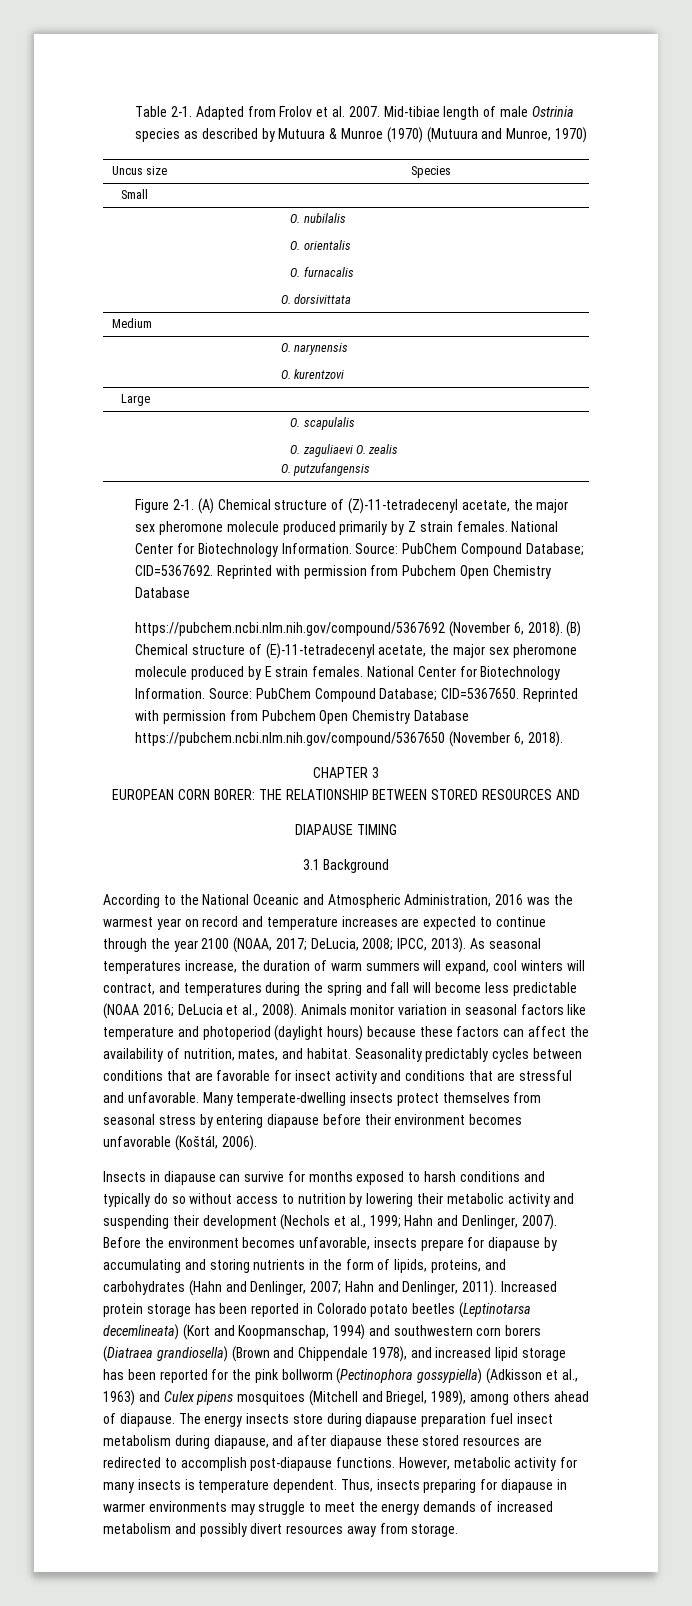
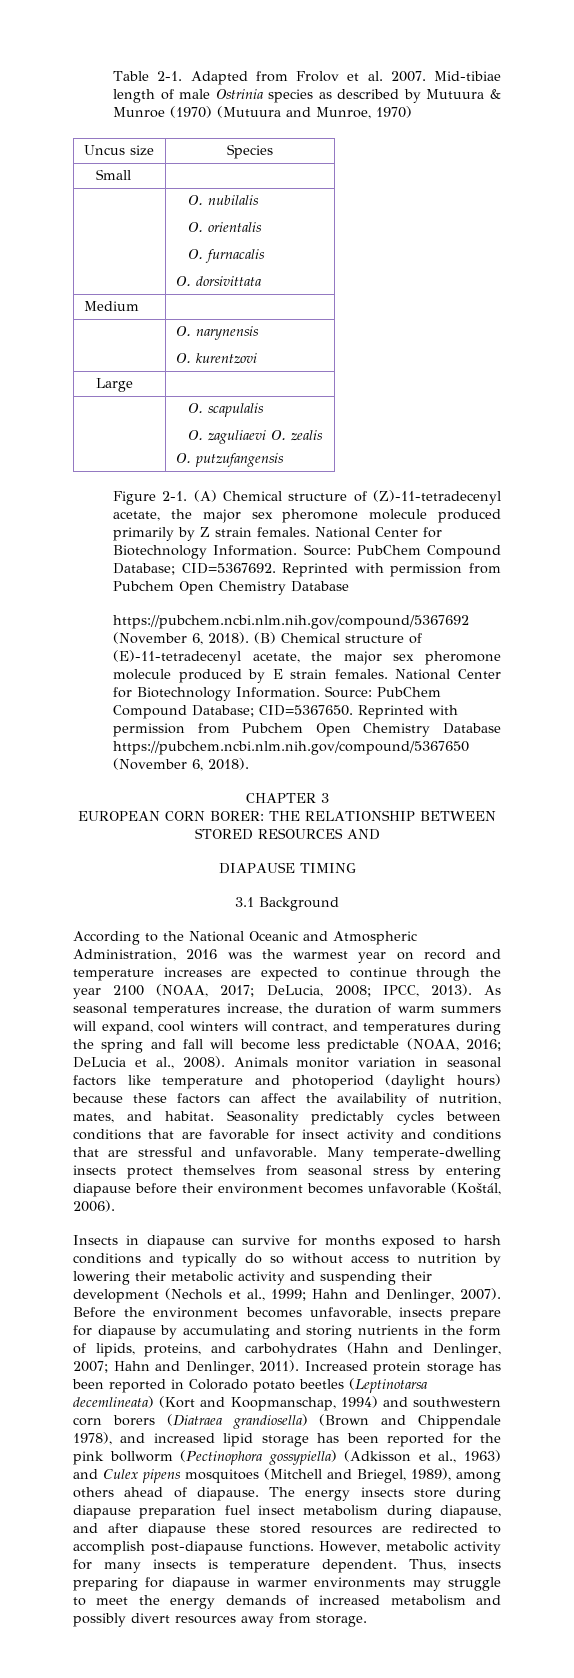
[103,1003,139,1019] (NOAA -> [406,1038,459,1051] (NOAA,

